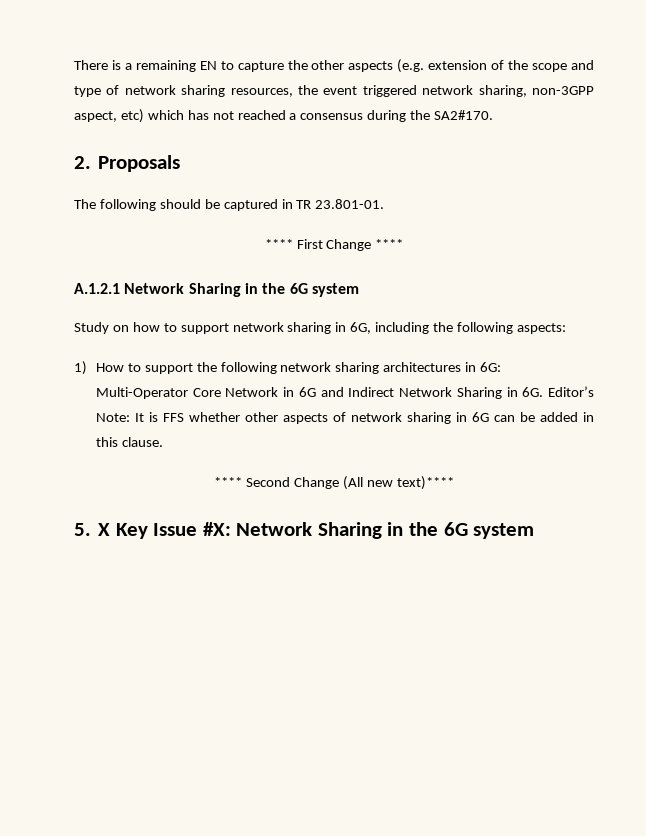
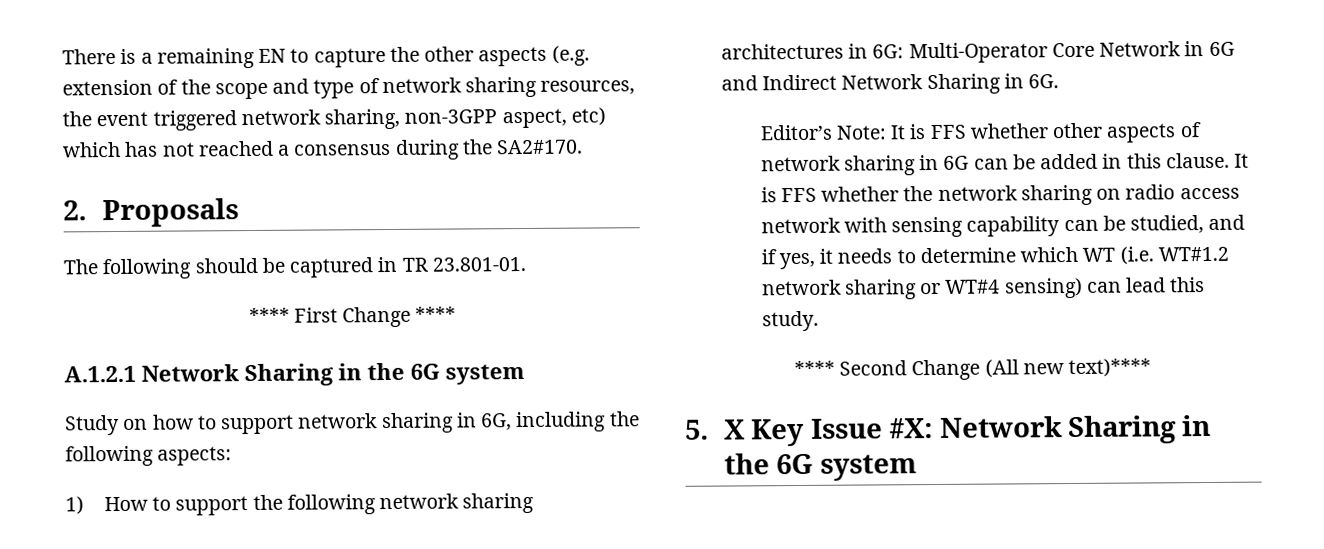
(544, 392) none -> (1060, 81) //
(163, 442) none -> [1234,153,1250,168] [760,184,1240,206] [760,214,1246,238] [760,246,1229,270] [761,277,1206,300] [761,310,819,332] It is FFS whether the network sharing on radio access network with sensing capability can be studied, and if yes, it needs to determine which WT (i.e. WT#1.2 network sharing or WT#4 sensing) can lead this study.

